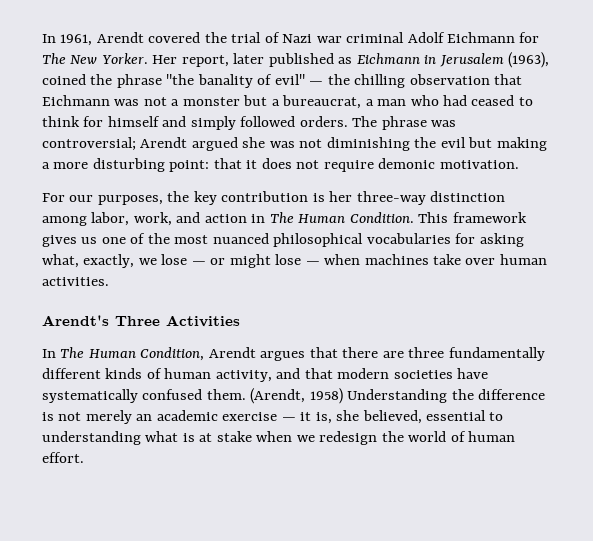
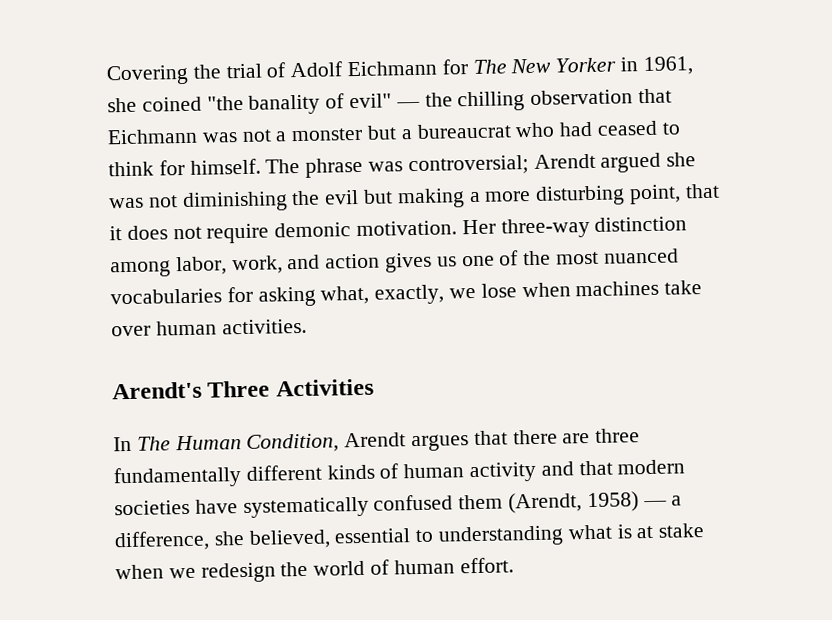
[42,32,405,46] In 1961, Arendt covered the trial of Nazi war criminal -> [106,62,287,86] Covering the trial of
[101,52,550,68] [42,74,162,88] Yorker. Her report, later published as Eichmann in Jerusalem (1963), coined the phrase -> [555,56,693,76] [107,96,202,113] Yorker in 1961, she coined
[282,95,407,109] bureaucrat, a man -> [416,123,512,139] bureaucrat
[107,116,348,130] himself and simply followed orders. -> [189,158,261,175] himself.
[169,160,210,172] point: -> [629,184,682,205] point,
[42,191,353,205] // For our purposes, the key contribution is her -> [461,219,496,235] Her
[251,212,527,223] in The Human Condition. This framework -> (381, 261) none
[273,233,364,247] philosophical -> (679, 256) none
[191,254,320,268] — or might lose — -> (517, 290) none
[215,370,272,382] activity, -> [469,461,537,483] activity
[206,389,246,400] them. -> [458,494,504,510] them
[347,389,546,403] [42,410,332,424] Understanding the difference is not merely an academic exercise — it is, -> [642,495,683,507] [114,530,210,552] — a difference,

